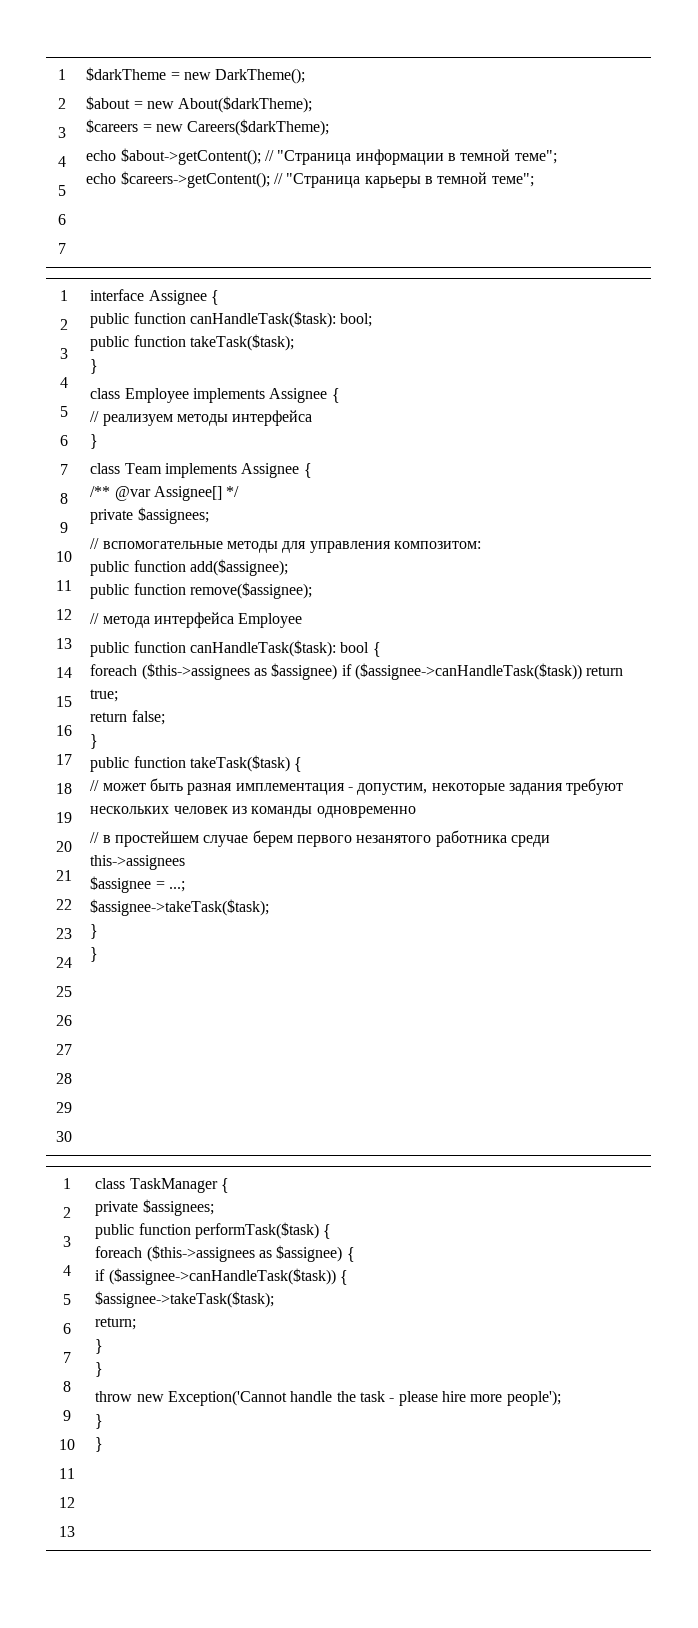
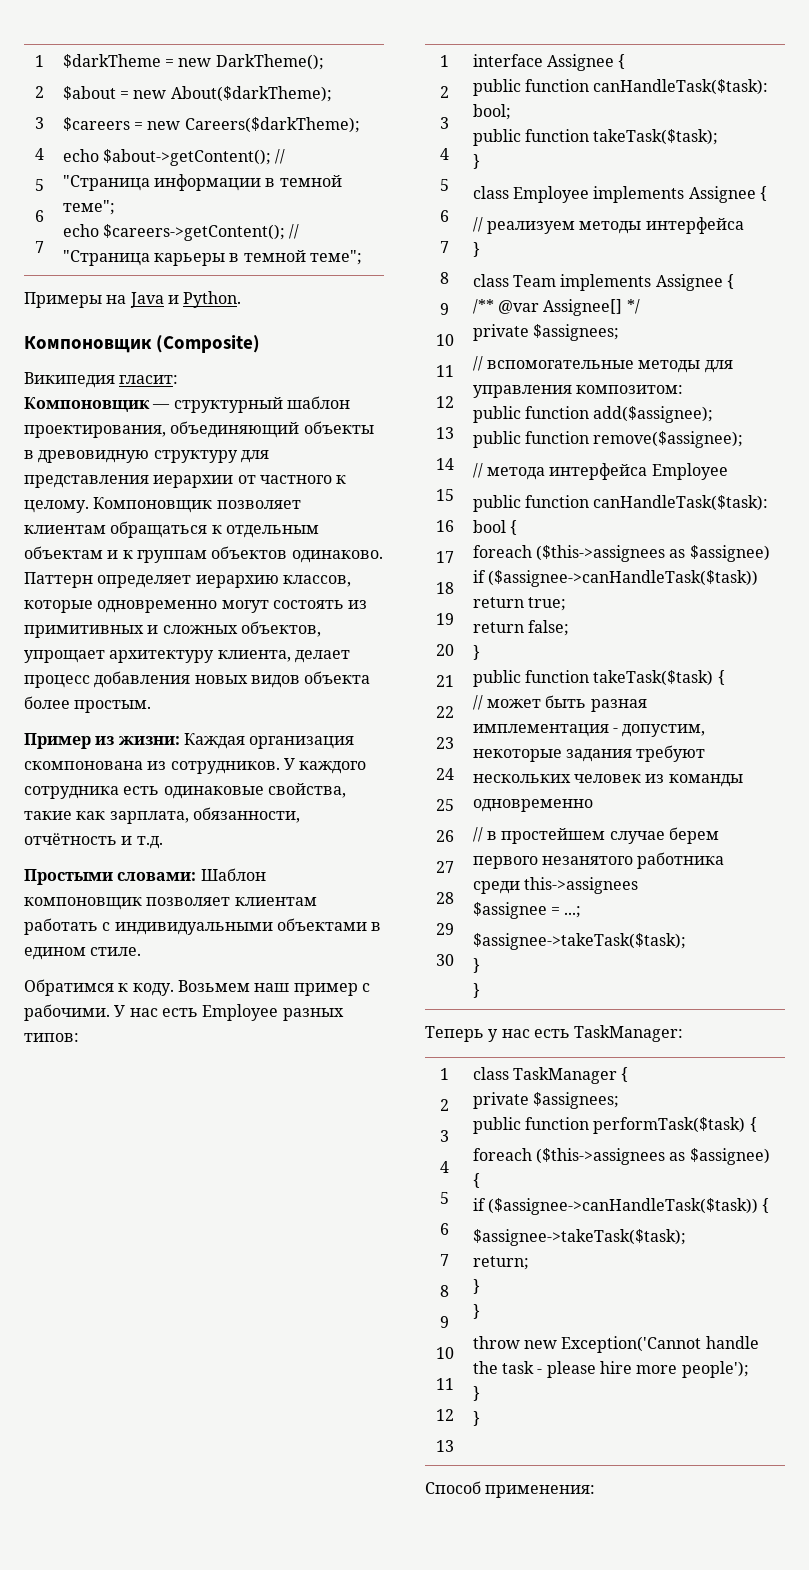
(534, 180) none -> [24,291,242,308] [24,335,261,353] [24,372,179,388] [24,396,350,413] [24,421,374,438] [24,450,269,463] [24,475,347,488] [24,497,301,513] [24,521,319,538] [24,546,383,563] [24,572,351,588] [24,600,368,613] [24,621,321,638] [24,650,350,663] [24,671,371,688] [24,696,152,713] [24,733,355,749] [24,758,367,774] [24,783,346,799] [24,807,300,824] [24,833,163,849] [24,868,266,885] [24,897,317,910] [24,918,382,935] [24,947,142,960] [24,979,370,996] [24,1004,344,1021] [24,1033,79,1042] // Примеры на Java и Python. // Компоновщик (Composite) // Википедия гласит: // Компоновщик — структурный шаблон проектирования, объединяющий объекты в древовидную структуру для представления иерархии от частного к целому. Компоновщик позволяет клиентам обращаться к отдельным объектам и к группам объектов одинаково. Паттерн определяет иерархию классов, которые одновременно могут состоять из примитивных и сложных объектов, упрощает архитектуру клиента, делает процесс добавления новых видов объекта более простым. // Пример из жизни: Каждая организация скомпонована из сотрудников. У каждого сотрудника есть одинаковые свойства, такие как зарплата, обязанности, отчётность и т.д. // Простыми словами: Шаблон компоновщик позволяет клиентам работать с индивидуальными объектами в едином стиле. // Обратимся к коду. Возьмем наш пример с рабочими. У нас есть Employee разных типов:
(99, 954) none -> [425,1025,684,1042] // Теперь у нас есть TaskManager:
(104, 1444) none -> [425,1481,596,1498] // Способ применения:

